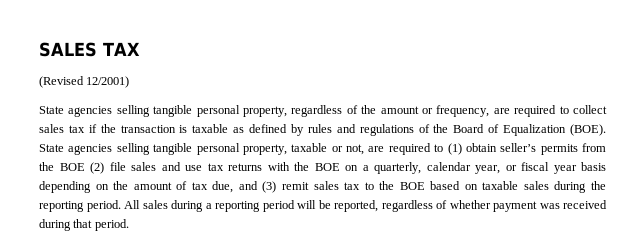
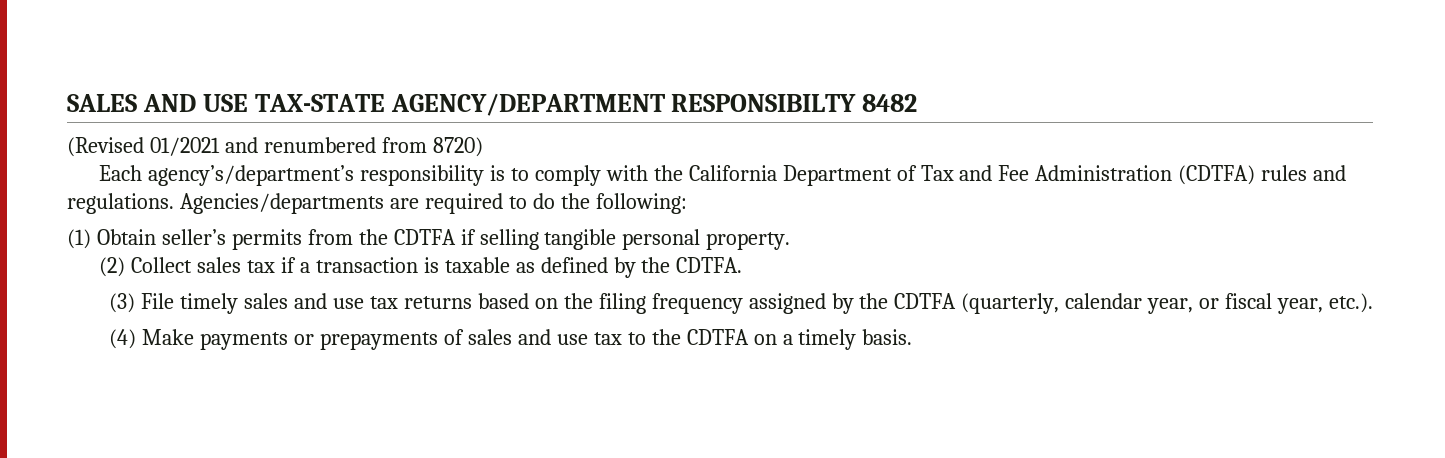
[103,42,140,56] [39,76,130,88] [39,105,607,117] TAX // (Revised 12/2001) // State agencies selling tangible personal property, regardless of the amount or frequency, are required to collect -> [142,93,918,116] [67,137,483,157] [99,165,1347,186] [67,193,687,214] [67,229,791,250] [99,257,193,277] AND USE TAX-STATE AGENCY/DEPARTMENT RESPONSIBILTY 8482 // (Revised 01/2021 and renumbered from 8720) // Each agency’s/department’s responsibility is to comply with the California Department of Tax and Fee Administration (CDTFA) rules and regulations. Agencies/departments are required to do the following: // (1) Obtain seller’s permits from the CDTFA if selling tangible personal property. // (2) Collect
[100,124,116,133] the -> [299,262,310,273] a
[307,124,607,136] [39,143,606,155] [39,162,126,174] rules and regulations of the Board of Equalization (BOE). State agencies selling tangible personal property, taxable or not, are required to (1) obtain seller’s permits from the BOE (2) file -> [641,257,743,273] [109,293,239,314] the CDTFA. // (3) File timely
[267,162,606,174] [39,181,607,193] [39,200,607,212] [39,219,129,231] with the BOE on a quarterly, calendar year, or fiscal year basis depending on the amount of tax due, and (3) remit sales tax to the BOE based on taxable sales during the reporting period. All sales during a reporting period will be reported, regardless of whether payment was received during that period. -> [477,293,1373,314] [109,329,913,350] based on the filing frequency assigned by the CDTFA (quarterly, calendar year, or fiscal year, etc.). // (4) Make payments or prepayments of sales and use tax to the CDTFA on a timely basis.

